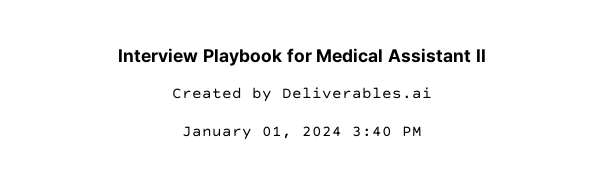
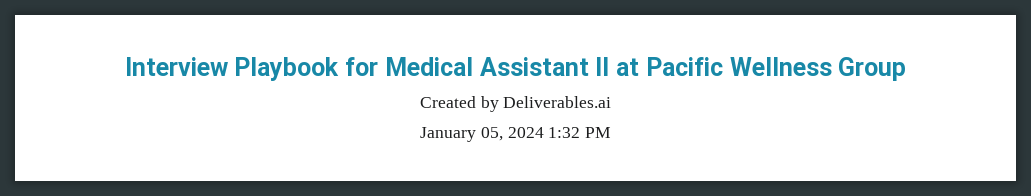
(487, 55) none -> [616,57,907,81] at Pacific Wellness Group
[262,126,392,139] 01, 2024 3:40 -> [480,127,581,141] 05, 2024 1:32

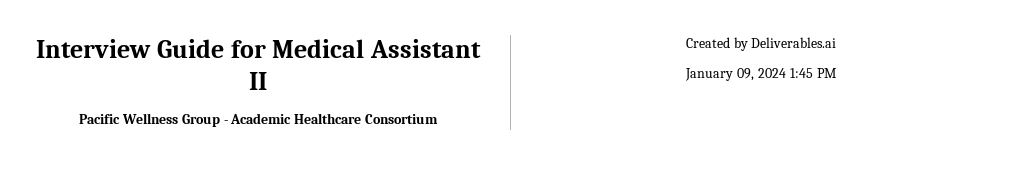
[234,57,340,81] Playbook -> [156,39,224,58] Guide
[616,58,640,76] at -> (267, 81) //
(907, 69) none -> [223,113,438,124] - Academic Healthcare Consortium
[480,127,581,141] 05, 2024 1:32 -> [737,68,813,81] 09, 2024 1:45

